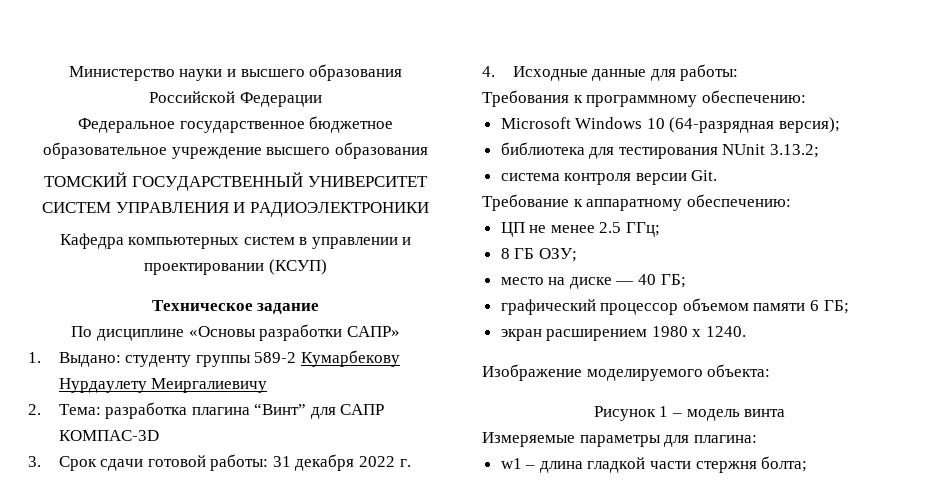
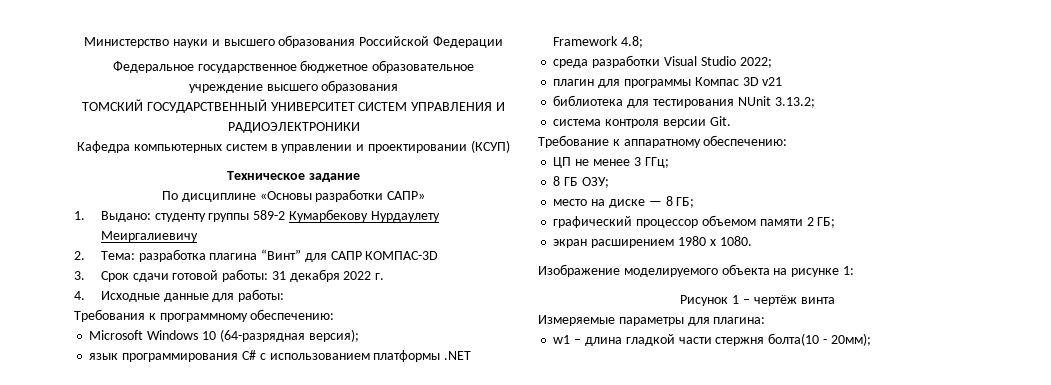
(841, 125) none -> [89,350,472,362] [553,36,644,48] [553,55,772,68] [553,77,783,88] // язык программирования C# с использованием платформы .NET Framework 4.8; // среда разработки Visual Studio 2022; // плагин для программы Компас 3D v21
[599,222,622,233] 2.5 -> [633,157,641,166] 3
[638,274,657,285] 40 -> [665,196,673,206] 8
[810,300,820,311] 6 -> [806,217,814,226] 2
[706,326,747,337] 1240. -> [719,236,752,246] 1080.
[707,364,771,377] объекта: -> [721,264,854,277] объекта на рисунке 1:
[686,409,740,421] модель -> [753,295,797,306] чертёж
[761,456,808,472] болта; -> [768,333,871,346] болта(10 - 20мм);

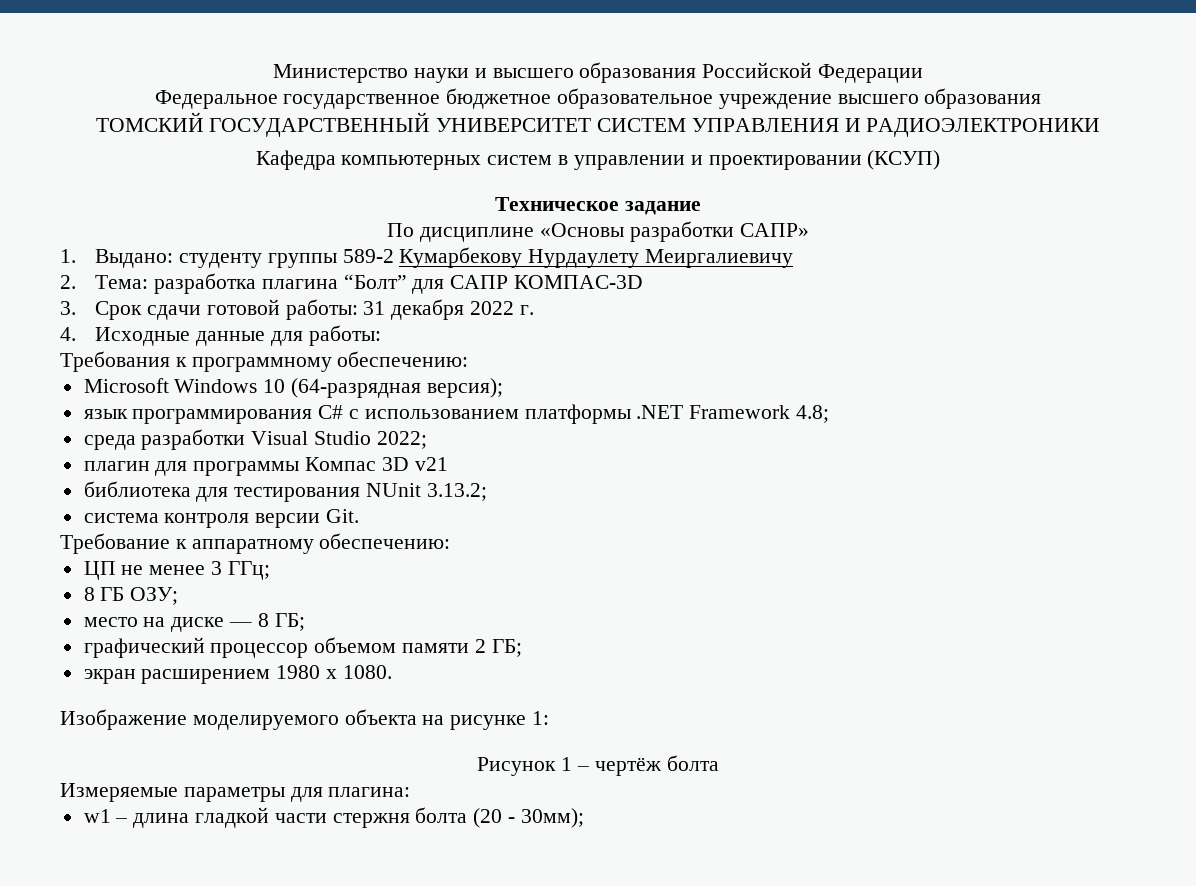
[261,249,302,260] “Винт” -> [343,274,407,289] “Болт”
[800,297,835,304] винта -> [666,755,719,771] болта
[768,333,871,346] болта(10 - 20мм); -> [415,807,584,828] болта (20 - 30мм);

